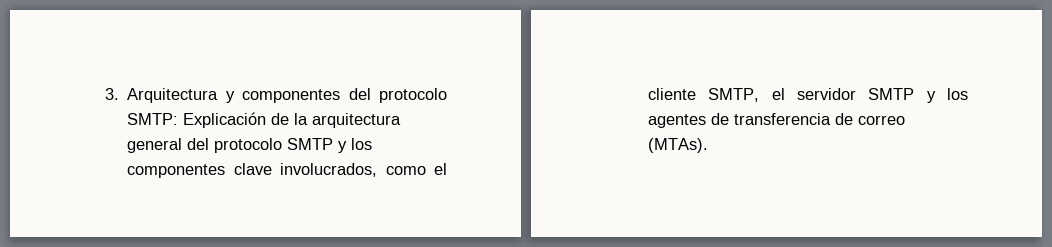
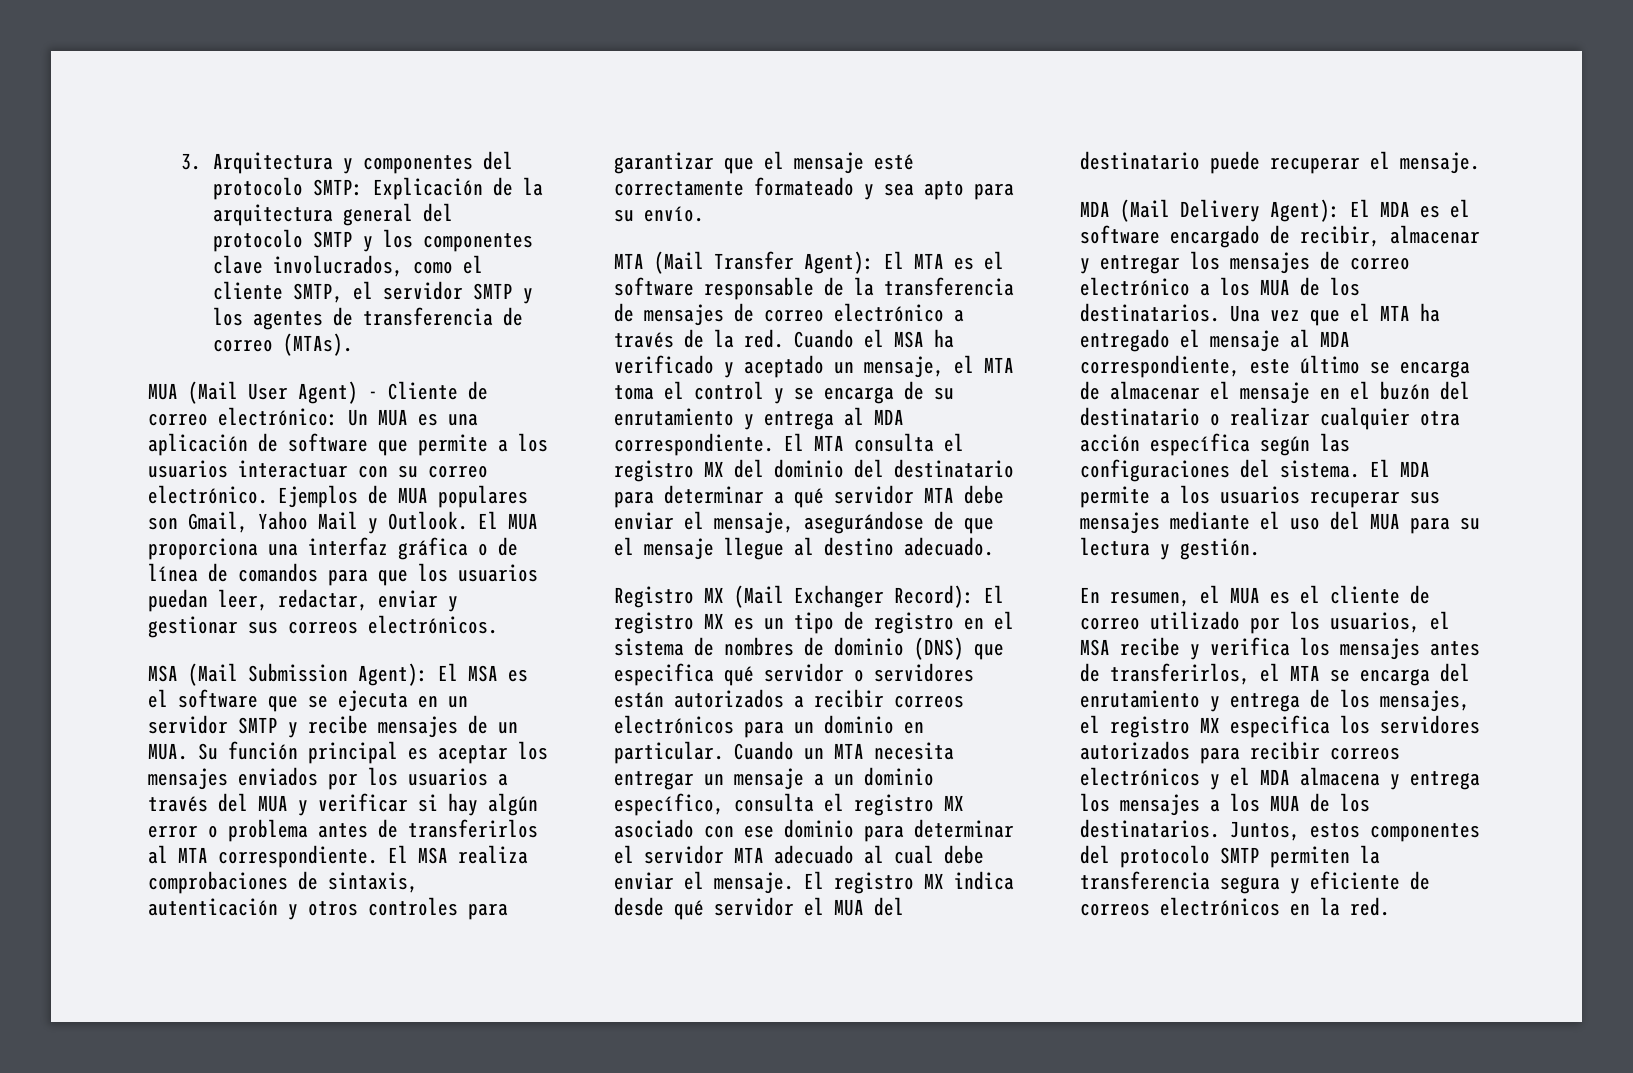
(709, 145) none -> [148,381,488,404] [148,407,478,426] [148,433,548,456] [148,460,488,478] [148,485,528,508] [148,511,538,534] [148,537,518,560] [148,563,538,586] [148,589,458,612] [148,615,498,638] [148,663,528,686] [148,689,468,712] [148,715,518,738] [148,741,548,764] [148,767,508,790] [148,793,538,816] [148,819,538,842] [148,845,528,868] [148,871,418,894] [148,897,508,920] [614,151,914,174] [614,177,1014,200] [614,206,704,222] [614,251,1004,274] [614,277,1014,300] [614,303,964,326] [614,329,954,348] [614,355,1014,378] [614,381,954,404] [614,407,904,430] [614,433,964,456] [614,459,1014,482] [614,485,1004,508] [614,511,994,534] [614,537,994,560] [614,585,1004,608] [614,611,1014,634] [614,637,1004,660] [614,663,974,686] [614,689,964,708] [614,715,924,738] [614,741,954,764] [614,767,934,790] [614,793,964,816] [614,819,1014,842] [614,845,984,864] [614,871,1014,894] [614,897,904,920] [1080,151,1480,174] [1080,199,1470,222] [1080,225,1480,248] [1080,251,1410,274] [1080,277,1360,296] [1080,303,1440,326] [1080,329,1350,352] [1080,355,1470,378] [1080,381,1470,404] [1080,407,1460,430] [1080,433,1350,456] [1080,459,1430,482] [1080,485,1440,508] [1080,511,1480,534] [1080,537,1260,560] [1080,585,1430,607] [1080,611,1450,634] [1080,637,1480,660] [1080,663,1470,686] [1080,689,1470,712] [1080,715,1480,738] [1080,741,1400,764] [1080,767,1480,790] [1080,793,1370,816] [1080,819,1480,842] [1080,845,1380,868] [1080,871,1430,894] [1080,897,1390,916] // MUA (Mail User Agent) - Cliente de correo electrónico: Un MUA es una aplicación de software que permite a los usuarios interactuar con su correo electrónico. Ejemplos de MUA populares son Gmail, Yahoo Mail y Outlook. El MUA proporciona una interfaz gráfica o de línea de comandos para que los usuarios puedan leer, redactar, enviar y gestionar sus correos electrónicos. // MSA (Mail Submission Agent): El MSA es el software que se ejecuta en un servidor SMTP y recibe mensajes de un MUA. Su función principal es aceptar los mensajes enviados por los usuarios a través del MUA y verificar si hay algún error o problema antes de transferirlos al MTA correspondiente. El MSA realiza comprobaciones de sintaxis, autenticación y otros controles para garantizar que el mensaje esté correctamente formateado y sea apto para su envío. // MTA (Mail Transfer Agent): El MTA es el software responsable de la transferencia de mensajes de correo electrónico a través de la red. Cuando el MSA ha verificado y aceptado un mensaje, el MTA toma el control y se encarga de su enrutamiento y entrega al MDA correspondiente. El MTA consulta el registro MX del dominio del destinatario para determinar a qué servidor MTA debe enviar el mensaje, asegurándose de que el mensaje llegue al destino adecuado. // Registro MX (Mail Exchanger Record): El registro MX es un tipo de registro en el sistema de nombres de dominio (DNS) que especifica qué servidor o servidores están autorizados a recibir correos electrónicos para un dominio en particular. Cuando un MTA necesita entregar un mensaje a un dominio específico, consulta el registro MX asociado con ese dominio para determinar el servidor MTA adecuado al cual debe enviar el mensaje. El registro MX indica desde qué servidor el MUA del destinatario puede recuperar el mensaje. // MDA (Mail Delivery Agent): El MDA es el software encargado de recibir, almacenar y entregar los mensajes de correo electrónico a los MUA de los destinatarios. Una vez que el MTA ha entregado el mensaje al MDA correspondiente, este último se encarga de almacenar el mensaje en el buzón del destinatario o realizar cualquier otra acción específica según las configuraciones del sistema. El MDA permite a los usuarios recuperar sus mensajes mediante el uso del MUA para su lectura y gestión. // En resumen, el MUA es el cliente de correo utilizado por los usuarios, el MSA recibe y verifica los mensajes antes de transferirlos, el MTA se encarga del enrutamiento y entrega de los mensajes, el registro MX especifica los servidores autorizados para recibir correos electrónicos y el MDA almacena y entrega los mensajes a los MUA de los destinatarios. Juntos, estos componentes del protocolo SMTP permiten la transferencia segura y eficiente de correos electrónicos en la red.

